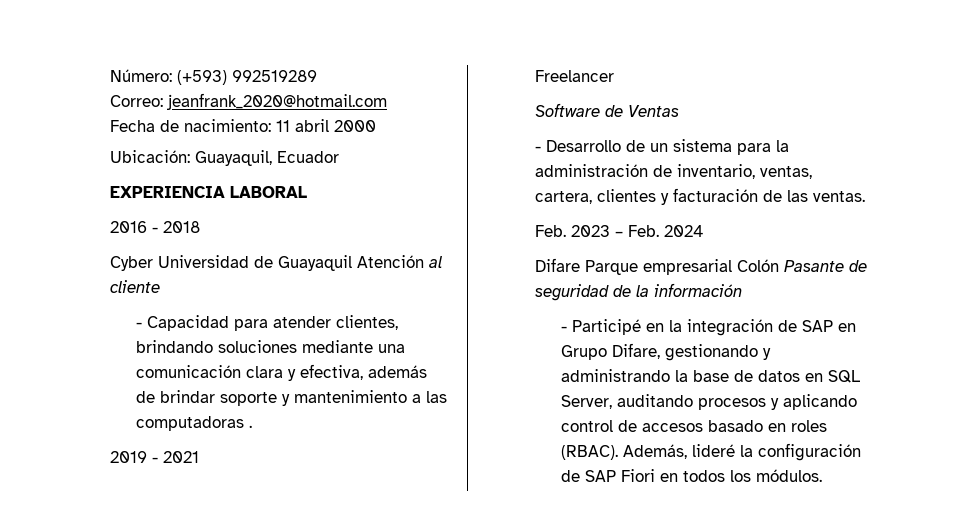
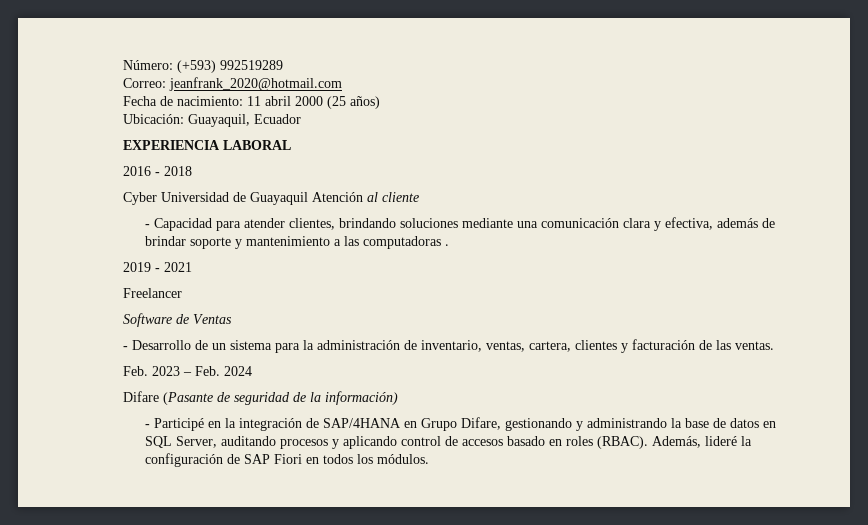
(377, 126) none -> [327,96,381,109] (25 años)
[585,259,845,275] Parque empresarial Colón Pasante -> [163,392,214,405] (Pasante
[654,283,743,297] información -> [325,391,399,405] información)
[801,320,833,332] SAP -> [322,418,401,428] SAP/4HANA

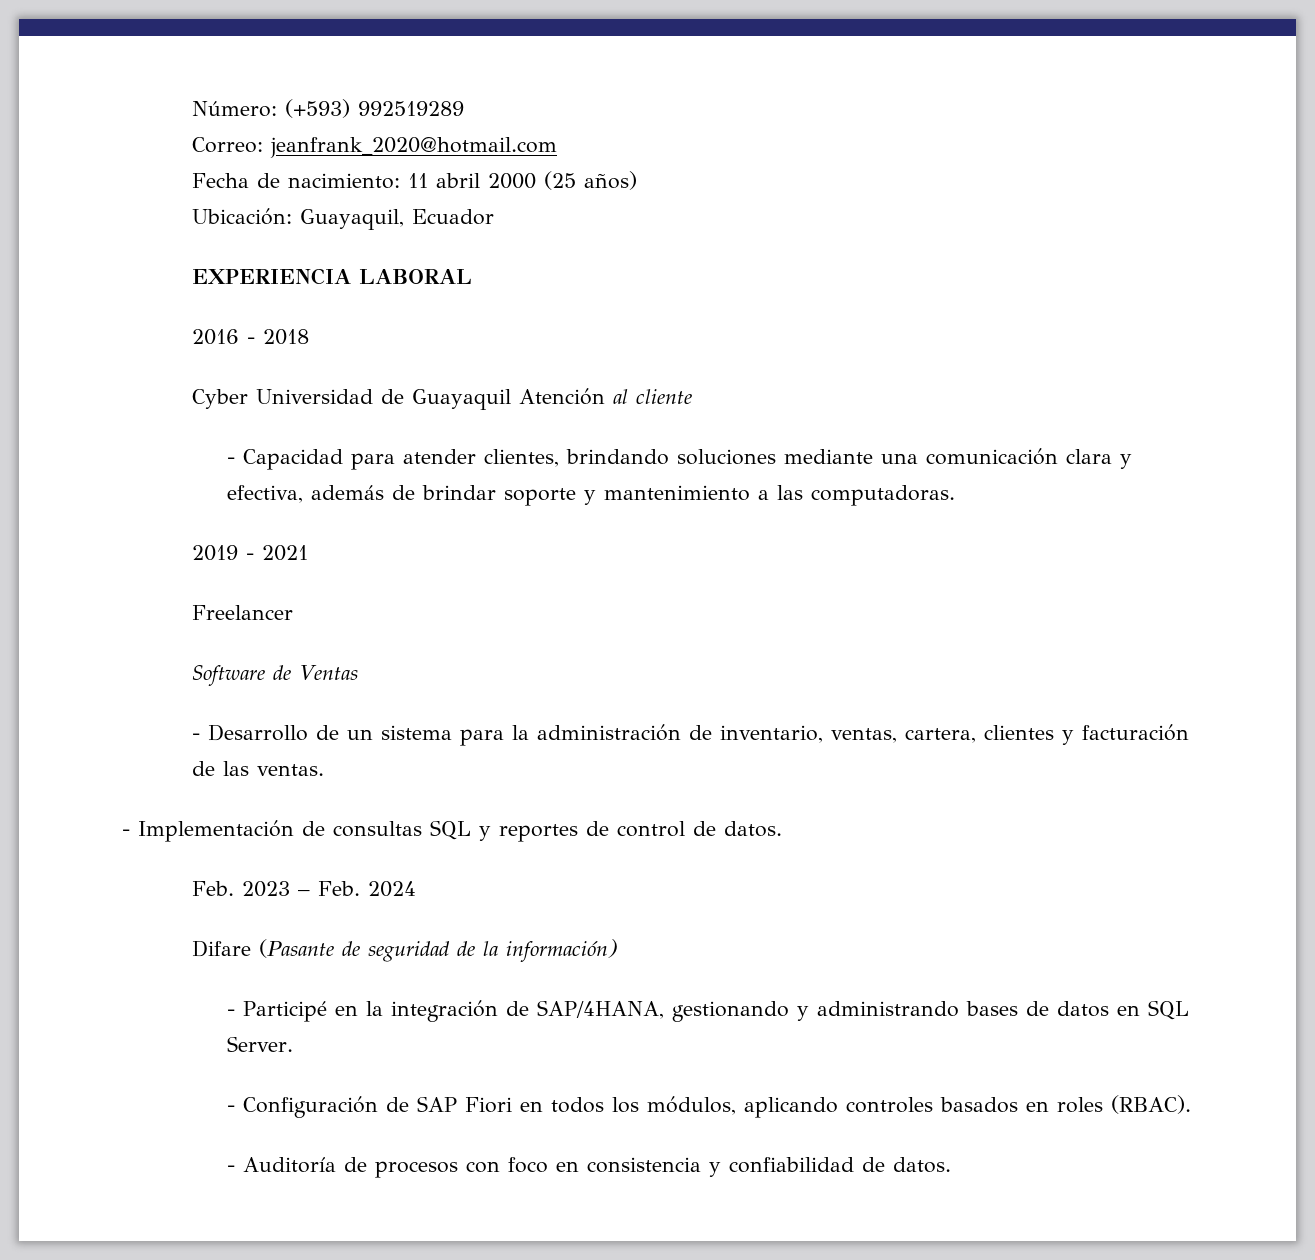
[362,236,449,249] computadoras . -> [810,485,955,506] computadoras.
(775, 345) none -> [122,820,782,842] // - Implementación de consultas SQL y reportes de control de datos.
[322,417,501,431] SAP/4HANA en Grupo Difare, -> [536,1000,664,1019] SAP/4HANA,
[670,418,709,428] la base -> [965,1001,1018,1016] bases
[175,436,752,449] [144,453,223,467] Server, auditando procesos y aplicando control de accesos basado en roles (RBAC). Además, lideré la configuración -> [226,1036,293,1052] [226,1096,378,1118] Server. // - Configuración
[376,454,429,464] módulos. -> [646,1095,1191,1118] [226,1157,951,1178] módulos, aplicando controles basados en roles (RBAC). // - Auditoría de procesos con foco en consistencia y confiabilidad de datos.

